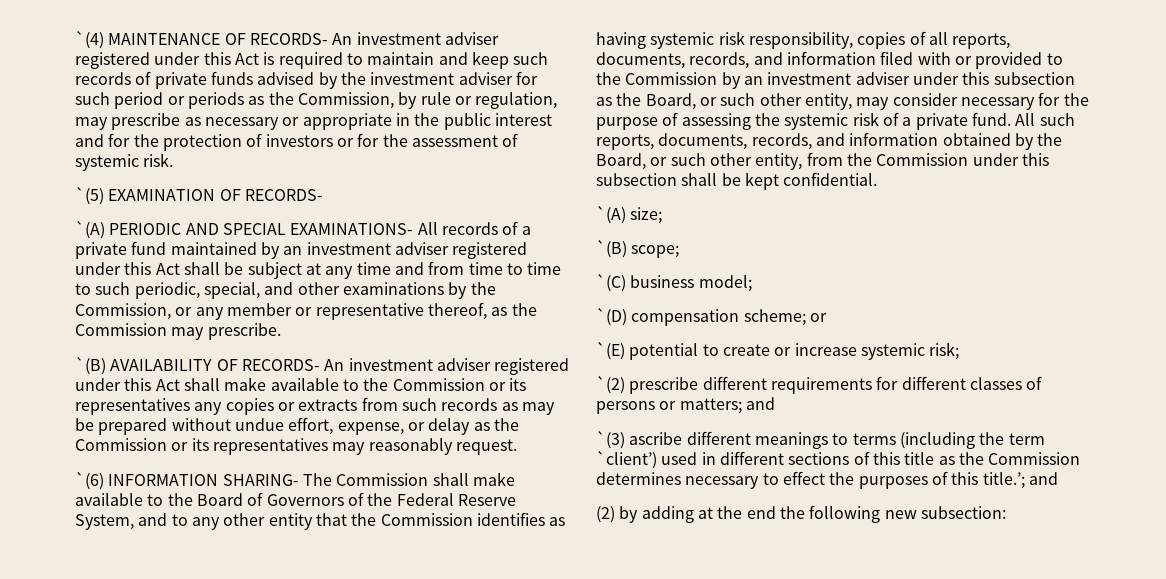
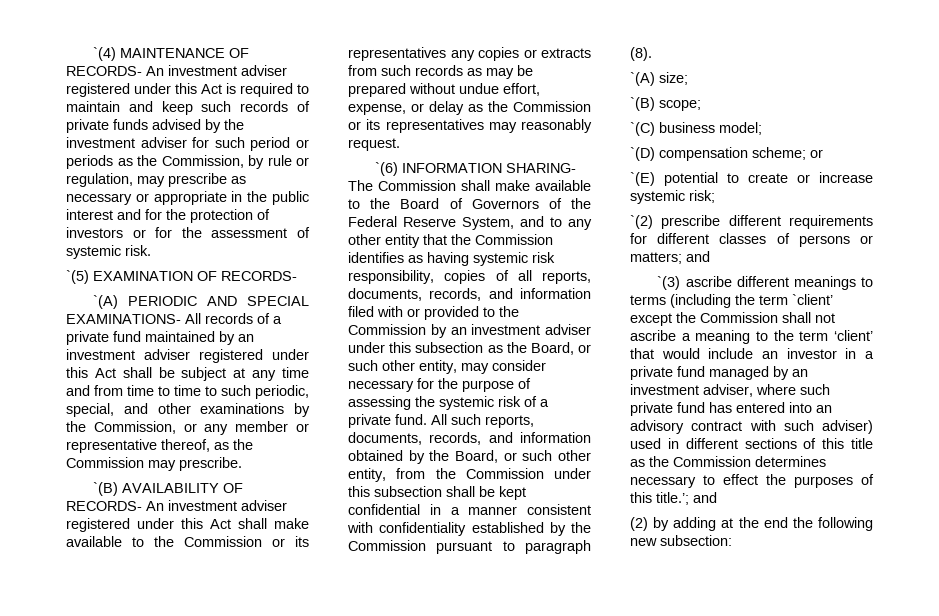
[783,172,878,186] confidential. -> [348,504,591,515] [347,522,591,536] [348,540,591,554] [630,47,652,61] confidential in a manner consistent with confidentiality established by the Commission pursuant to paragraph (8).
[596,451,657,469] `client’) -> [792,294,833,305] [630,312,835,326] [630,330,873,344] [630,348,874,359] [630,366,808,380] [630,384,830,397] [630,402,832,416] [630,420,873,434] `client’ except the Commission shall not ascribe a meaning to the term ‘client’ that would include an investor in a private fund managed by an investment adviser, where such private fund has entered into an advisory contract with such adviser)

